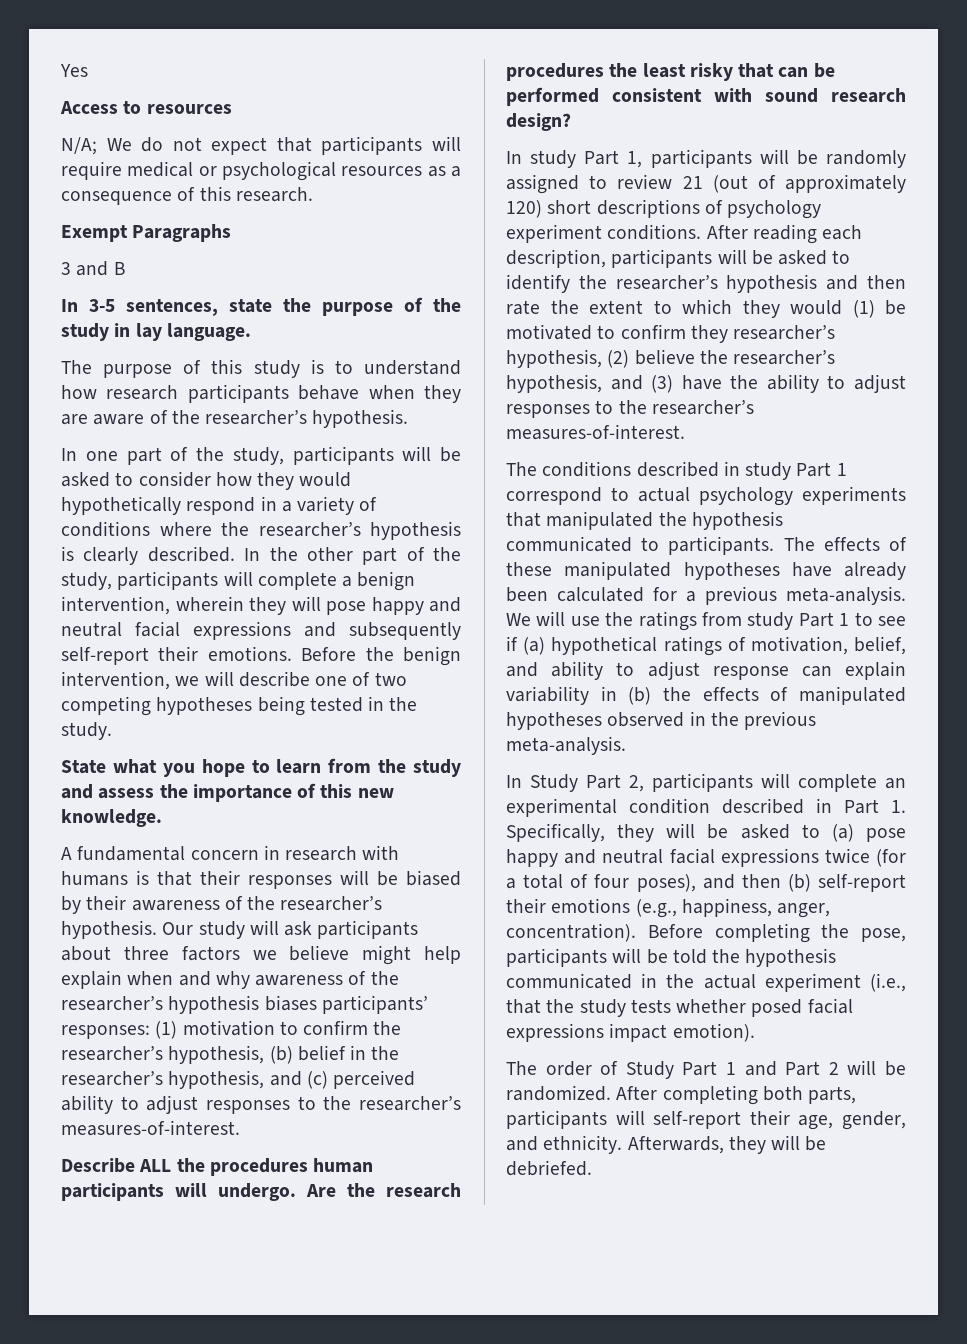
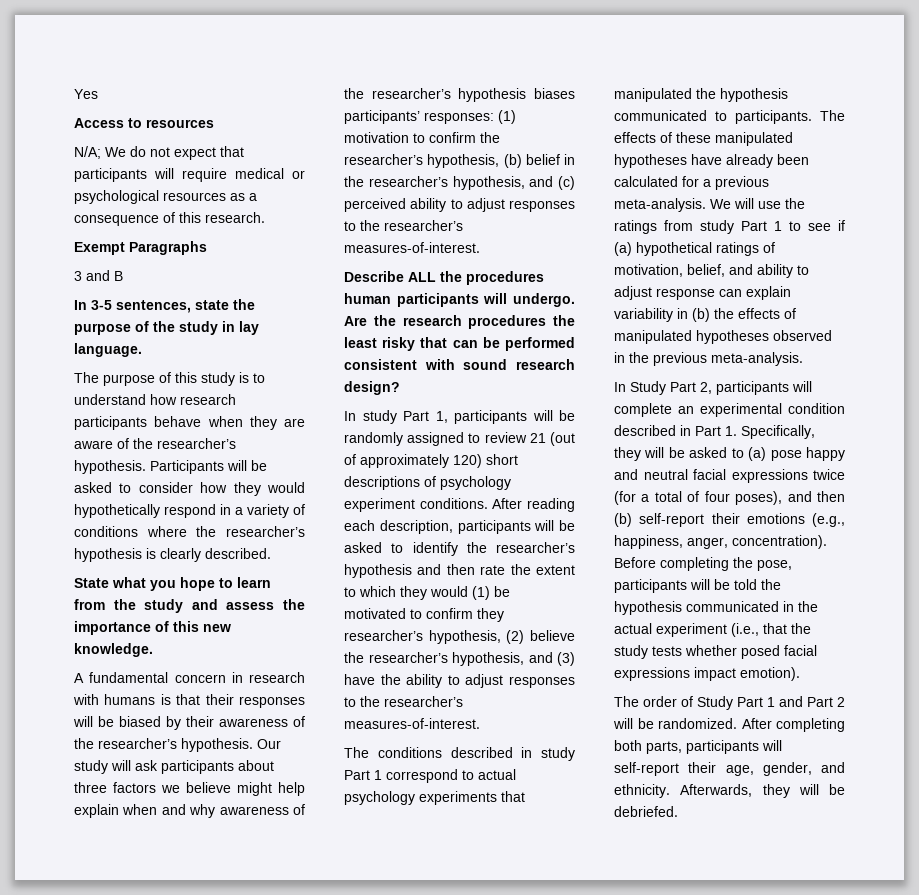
[61,446,394,465] // In one part of the study, participants -> [150,460,224,474] Participants
[244,547,461,565] [61,571,416,591] [61,596,461,615] [61,621,461,640] [61,646,461,666] [61,671,407,690] [61,696,418,716] [61,722,112,740] In the other part of the study, participants will complete a benign intervention, wherein they will pose happy and neutral facial expressions and subsequently self-report their emotions. Before the benign intervention, we will describe one of two competing hypotheses being tested in the study. -> (271, 553) none

